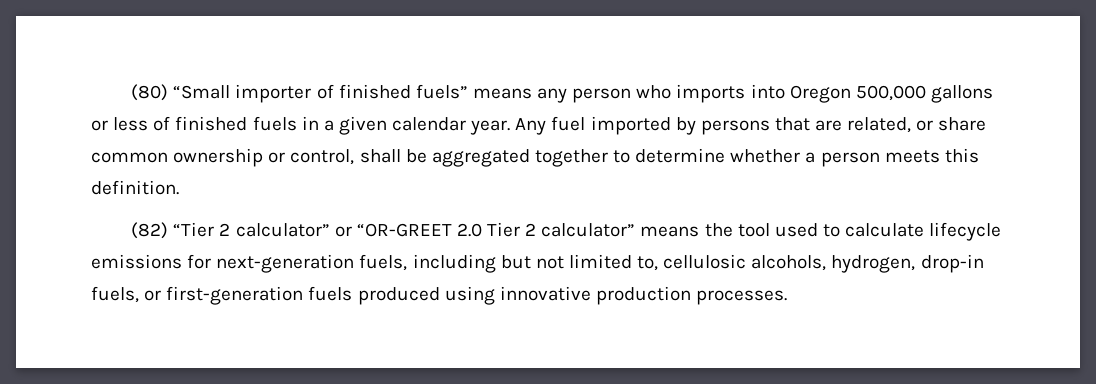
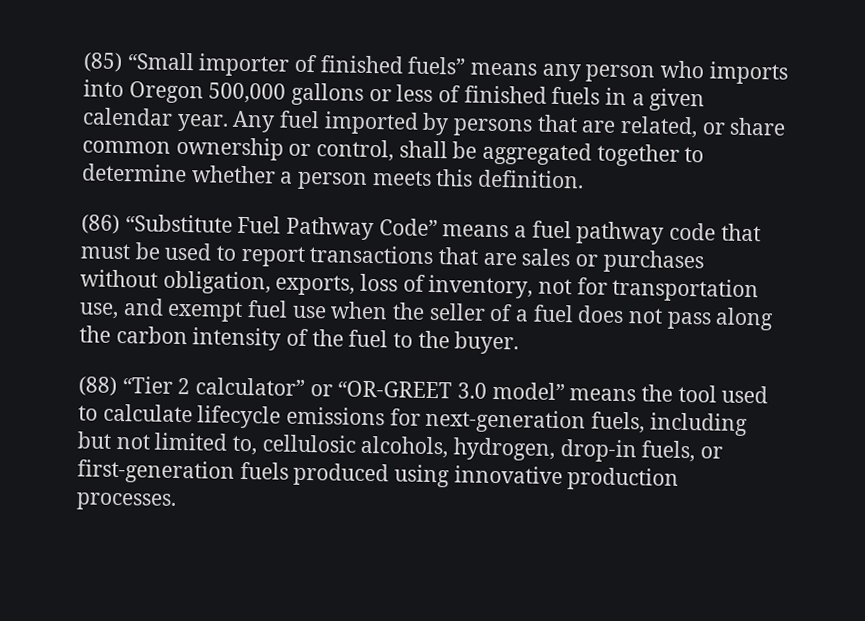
[131,84,169,101] (80) -> [83,52,123,73] (85)
[131,222,169,239] (82) -> [81,214,761,245] [80,242,704,274] [80,269,760,303] [79,298,775,331] [79,325,520,355] [78,376,117,396] (86) “Substitute Fuel Pathway Code” means a fuel pathway code that must be used to report transactions that are sales or purchases without obligation, exports, loss of inventory, not for transportation use, and exempt fuel use when the seller of a fuel does not pass along the carbon intensity of the fuel to the buyer. // (88)
[456,222,636,237] 2.0 Tier 2 calculator” -> [457,381,565,401] 3.0 model”

